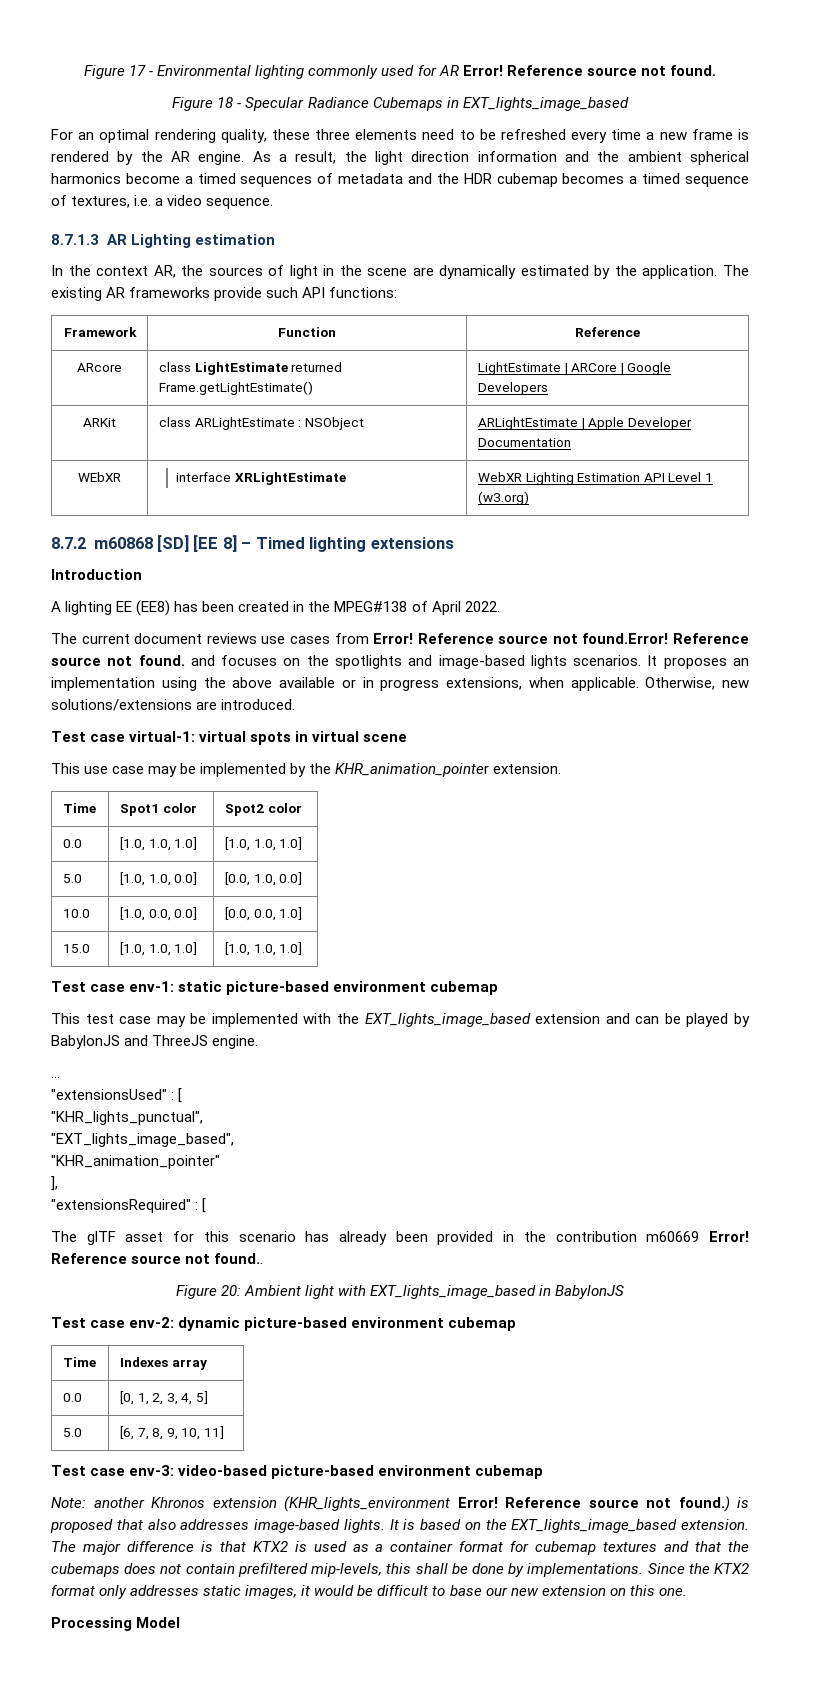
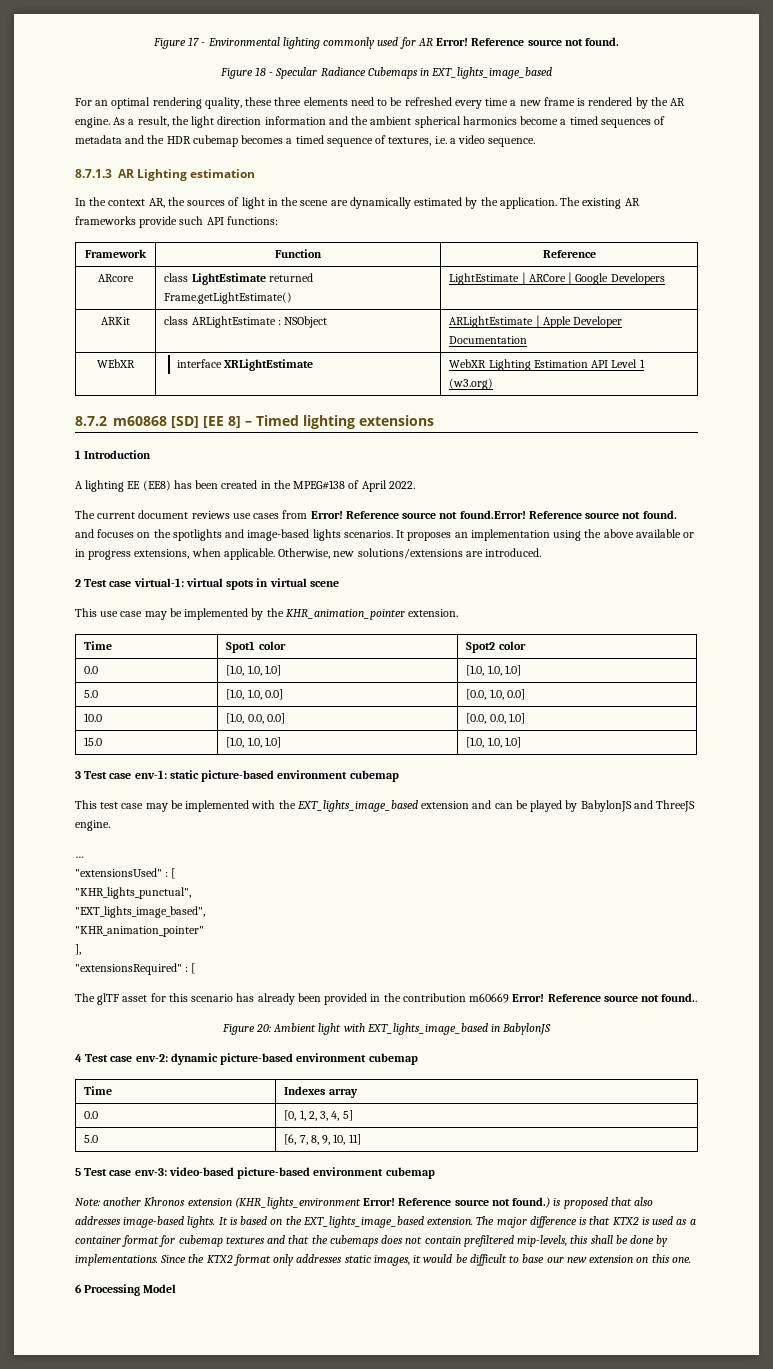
(454, 543) none -> [75,450,81,459] 1
(296, 704) none -> [75,579,81,587] 2
(303, 948) none -> [75,771,81,779] 3
(625, 1292) none -> [75,1054,82,1062] 4
(225, 1432) none -> [75,1168,81,1176] 5
(687, 1592) none -> [75,1284,82,1293] 6

